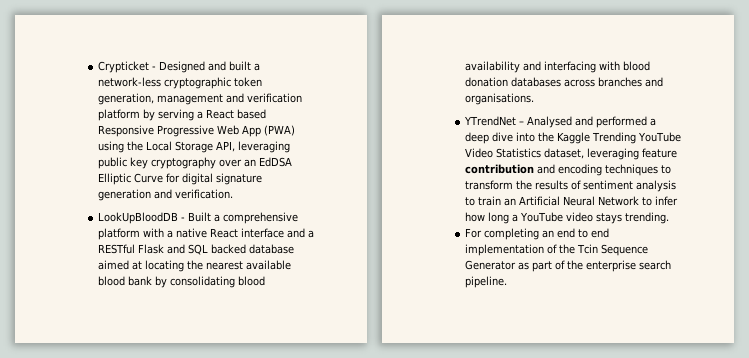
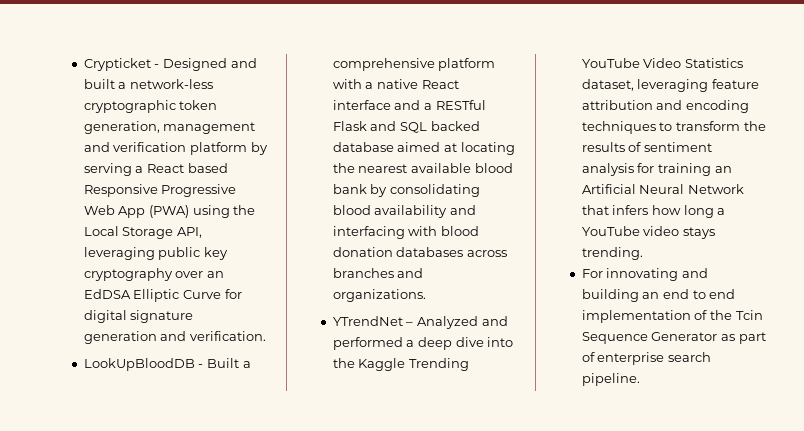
[464,93,534,105] organisations. -> [332,289,426,302] organizations.
[526,116,572,128] Analysed -> [416,316,478,329] Analyzed
[464,164,534,174] contribution -> [581,100,653,110] attribution
[464,196,501,206] to train -> [637,163,711,176] for training
[641,196,678,206] to infer -> [581,205,649,215] that infers
[483,228,539,240] completing -> [606,268,708,281] [581,289,639,302] innovating and building
[566,260,583,270] the -> (595, 357) none

